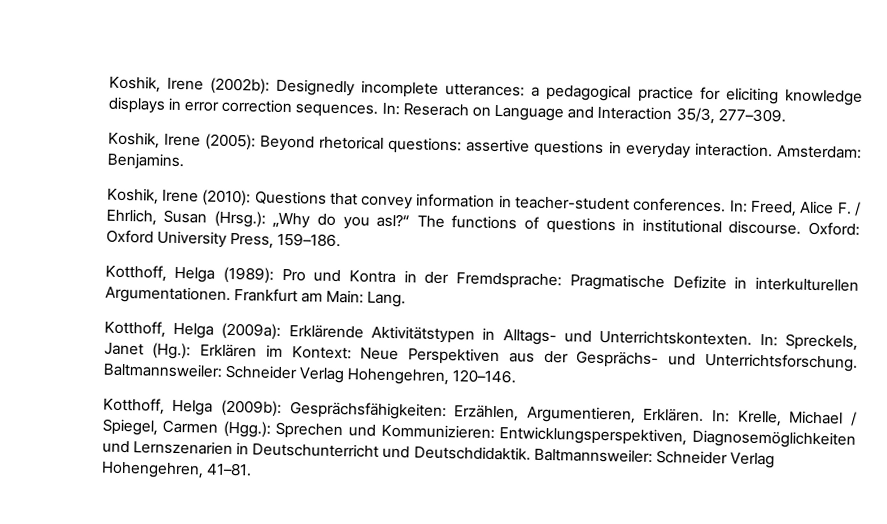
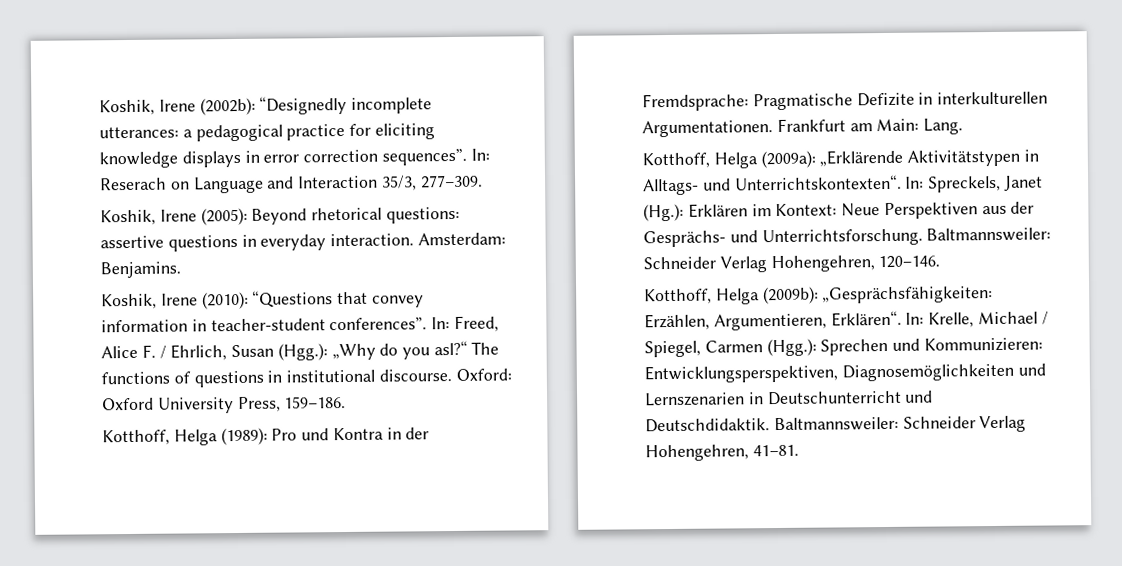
[275,78,355,97] Designedly -> [259,95,348,115] “Designedly
[295,103,379,118] sequences. -> [381,148,467,166] sequences”.
[254,190,327,206] Questions -> [252,290,334,308] “Questions
[633,197,727,213] conferences. -> [329,317,428,331] conferences”.
[213,210,266,228] (Hrsg.): -> [277,343,328,361] (Hgg.):
[288,324,364,339] Erklärende -> [819,149,904,167] „Erklärende
[599,329,753,346] Unterrichtskontexten. -> [734,174,902,191] Unterrichtskontexten“.
[289,401,447,421] Gesprächsfähigkeiten: -> [822,286,994,304] „Gesprächsfähigkeiten:
[643,407,705,422] Erklären. -> [830,310,902,327] Erklären“.

